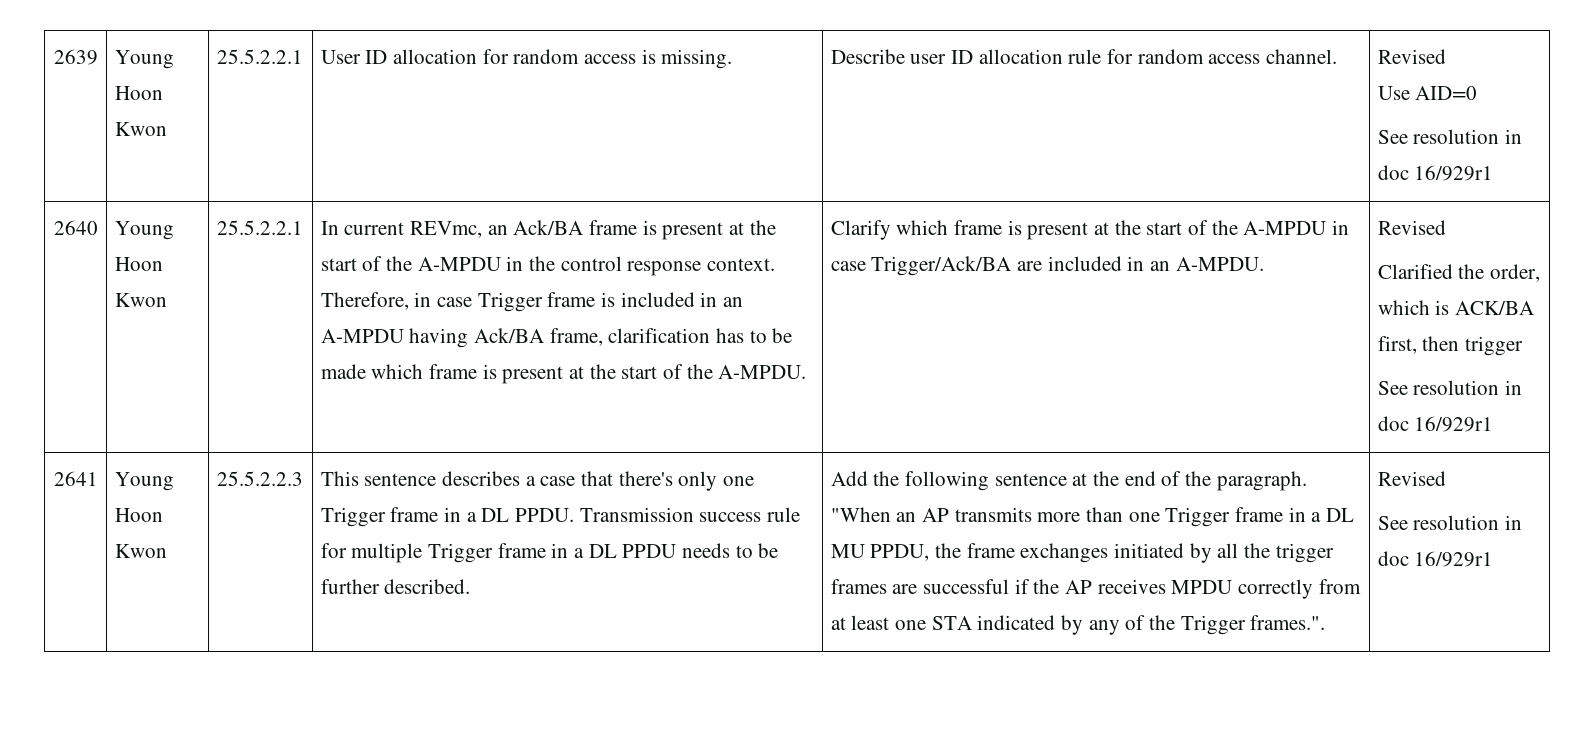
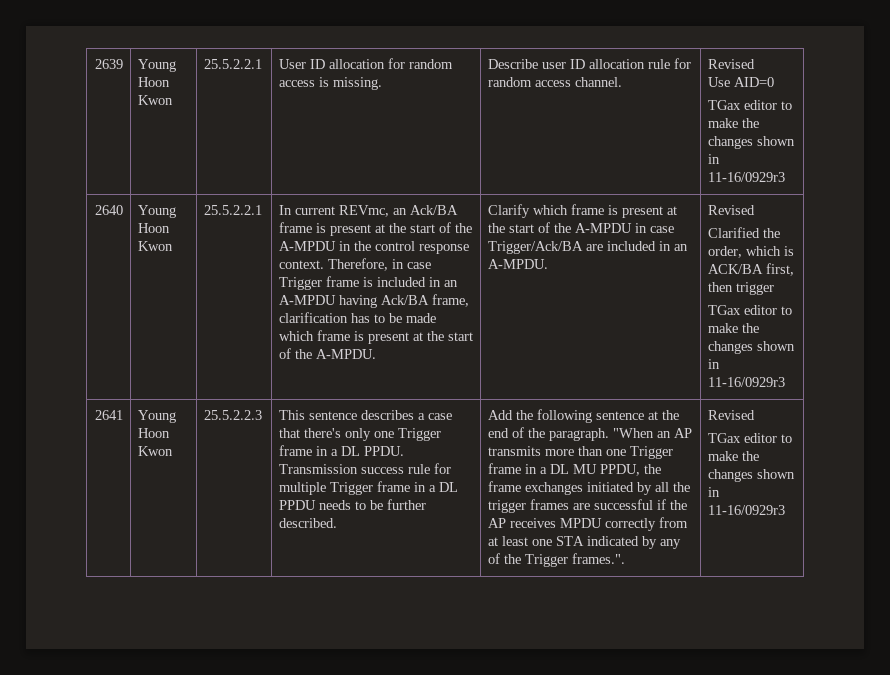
[1377,129,1522,144] [1377,165,1494,181] See resolution in doc 16/929r1 -> [707,100,792,110] [707,118,759,128] [707,136,795,149] [707,154,720,164] [707,172,785,182] TGax editor to make the changes shown in 11-16/0929r3
[1377,380,1522,395] [1377,416,1494,432] See resolution in doc 16/929r1 -> [707,305,792,315] [707,323,759,333] [707,341,795,354] [707,359,720,369] [707,377,785,387] TGax editor to make the changes shown in 11-16/0929r3
[1377,515,1522,530] [1377,551,1494,567] See resolution in doc 16/929r1 -> [707,433,792,443] [707,451,759,461] [707,469,795,482] [707,487,720,497] [707,505,785,515] TGax editor to make the changes shown in 11-16/0929r3

